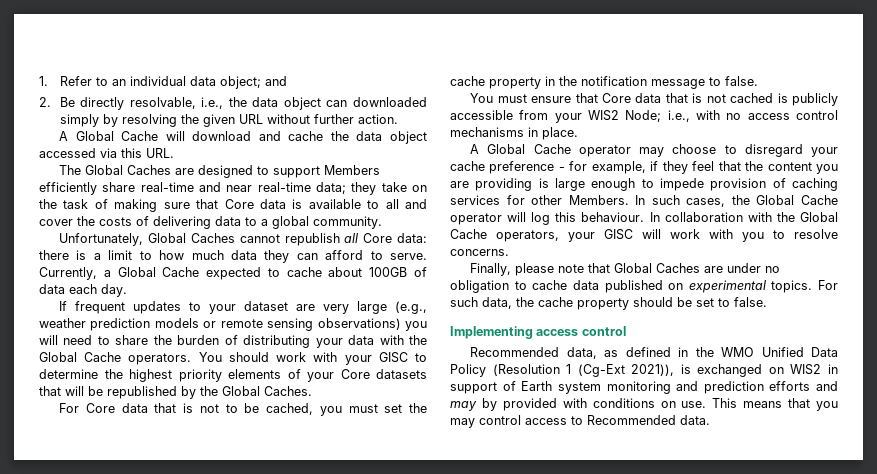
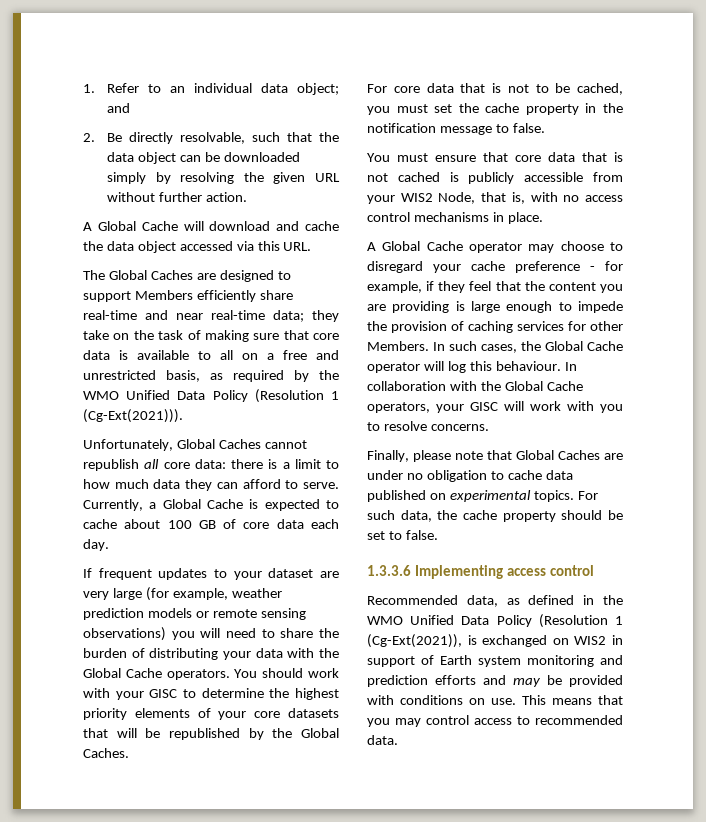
[201,97,224,109] i.e., -> [252,132,313,142] such that
(348, 103) none -> [204,152,220,162] be
[224,199,254,209] Core -> [313,333,339,340] core
[405,199,428,209] [39,216,382,229] and cover the costs of delivering data to a global community. -> [242,350,339,360] [83,370,339,382] [83,389,339,403] [83,409,183,423] on a free and unrestricted basis, as required by the WMO Unified Data Policy (Resolution 1 (Cg-Ext(2021))).
[363,233,393,243] Core -> [163,462,190,469] core
(200, 272) none -> [249,499,259,509] is
[369,267,427,277] 100GB of -> [167,519,270,529] 100 GB of core
[395,301,427,314] (e.g., -> [145,587,228,601] (for example,
[340,369,370,379] Core -> [254,711,281,718] core
[85,403,115,413] Core -> [393,86,420,93] core
[601,93,631,103] Core -> [515,155,541,162] core
[625,110,690,122] Node; i.e., -> [438,192,525,204] Node, that is,
(704, 184) none -> [367,321,387,331] the
(767, 302) none -> [367,565,411,576] 1.3.3.6
[577,364,675,377] (Cg-Ext 2021)), -> [367,634,462,648] (Cg-Ext(2021)),
[481,398,497,411] by -> [547,675,562,685] be
[587,415,676,425] Recommended -> [535,715,623,725] recommended

